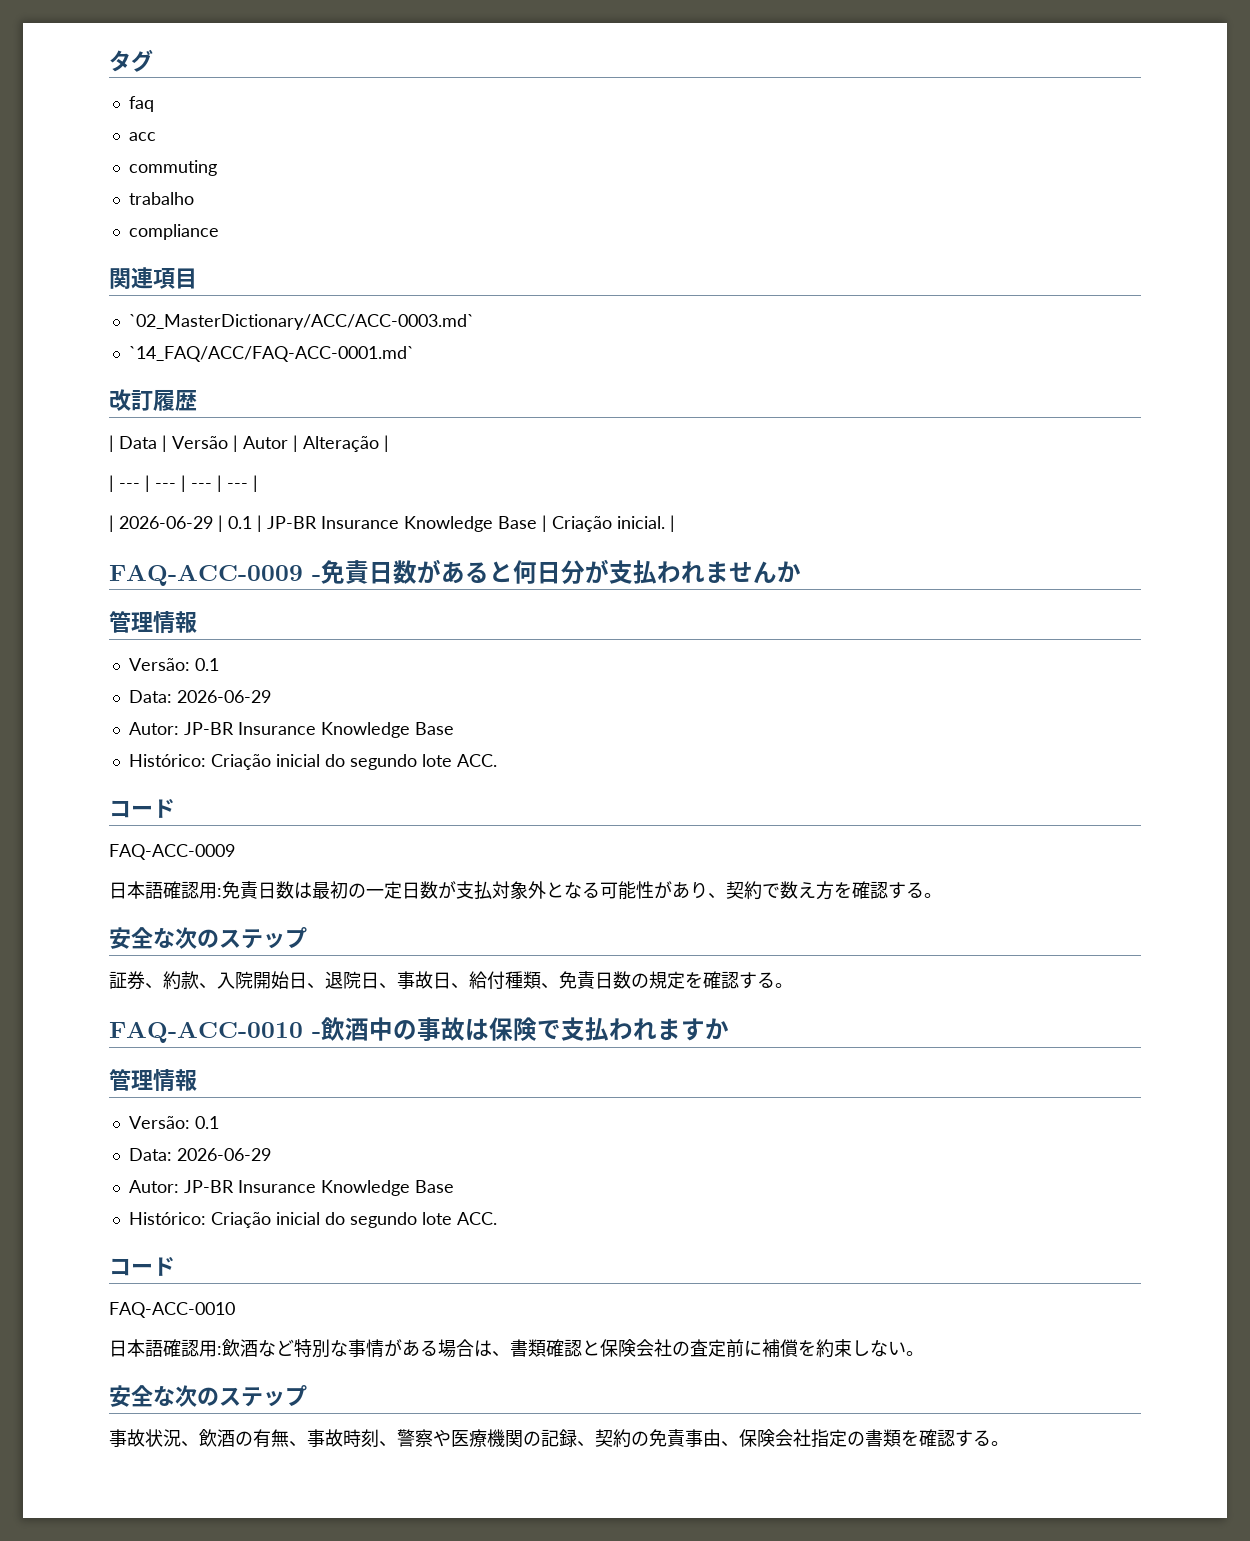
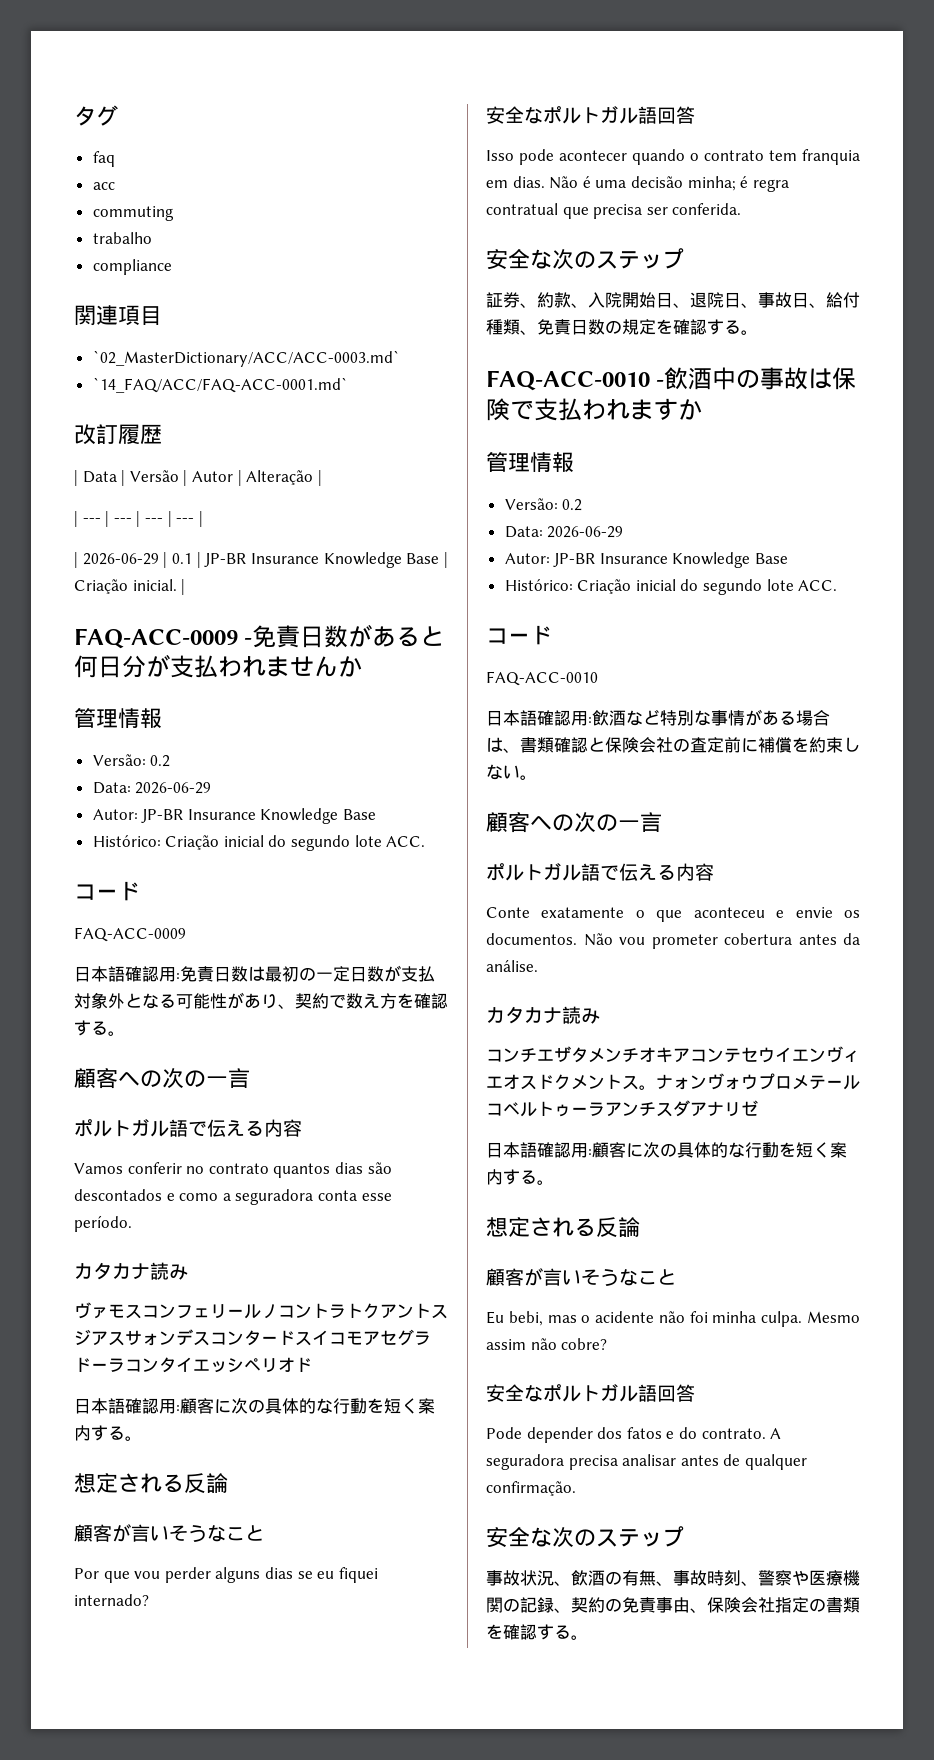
[194,658,219,671] 0.1 -> [150,755,171,767] 0.2
(942, 895) none -> [74,1068,250,1089] [74,1119,302,1137] [74,1162,392,1178] [74,1189,392,1205] [74,1215,132,1232] [74,1262,188,1280] [74,1302,448,1319] [74,1329,431,1346] [74,1357,312,1373] [74,1398,435,1414] [74,1425,142,1441] [74,1473,228,1493] [74,1524,264,1542] [74,1567,378,1583] [74,1594,149,1606] [486,106,695,124] [486,149,860,165] [486,176,789,192] [486,203,742,219] // 顧客への次の一言 // ポルトガル語で伝える内容 // Vamos conferir no contrato quantos dias são descontados e como a seguradora conta esse período. // カタカナ読み // ヴァモスコンフェリールノコントラトクアントスジアスサォンデスコンタードスイコモアセグラドーラコンタイエッシペリオド // 日本語確認用:顧客に次の具体的な行動を短く案内する。 // 想定される反論 // 顧客が言いそうなこと // Por que vou perder alguns dias se eu fiquei internado? // 安全なポルトガル語回答 // Isso pode acontecer quando o contrato tem franquia em dias. Não é uma decisão minha; é regra contratual que precisa ser conferida.
[194,1116,219,1129] 0.1 -> [562,499,583,511] 0.2
(924, 1353) none -> [486,812,662,833] [486,863,714,881] [486,907,860,922] [486,933,860,949] [486,960,538,972] [486,1006,600,1024] [486,1046,860,1063] [486,1073,860,1090] [486,1100,758,1117] [486,1142,847,1158] [486,1169,554,1185] [486,1217,640,1237] [486,1268,676,1286] [486,1311,860,1327] [486,1338,608,1350] [486,1384,695,1402] [486,1427,782,1443] [486,1454,807,1470] [486,1481,576,1496] // 顧客への次の一言 // ポルトガル語で伝える内容 // Conte exatamente o que aconteceu e envie os documentos. Não vou prometer cobertura antes da análise. // カタカナ読み // コンチエザタメンチオキアコンテセウイエンヴィエオスドクメントス。ナォンヴォウプロメテールコベルトゥーラアンチスダアナリゼ // 日本語確認用:顧客に次の具体的な行動を短く案内する。 // 想定される反論 // 顧客が言いそうなこと // Eu bebi, mas o acidente não foi minha culpa. Mesmo assim não cobre? // 安全なポルトガル語回答 // Pode depender dos fatos e do contrato. A seguradora precisa analisar antes de qualquer confirmação.

